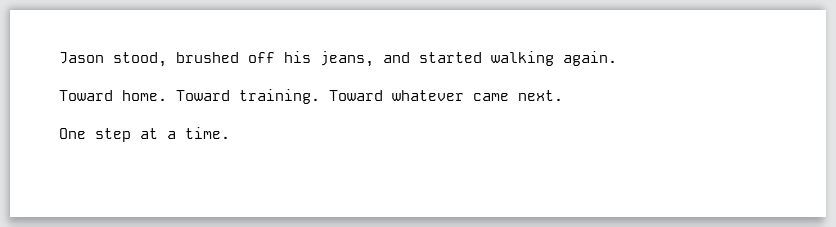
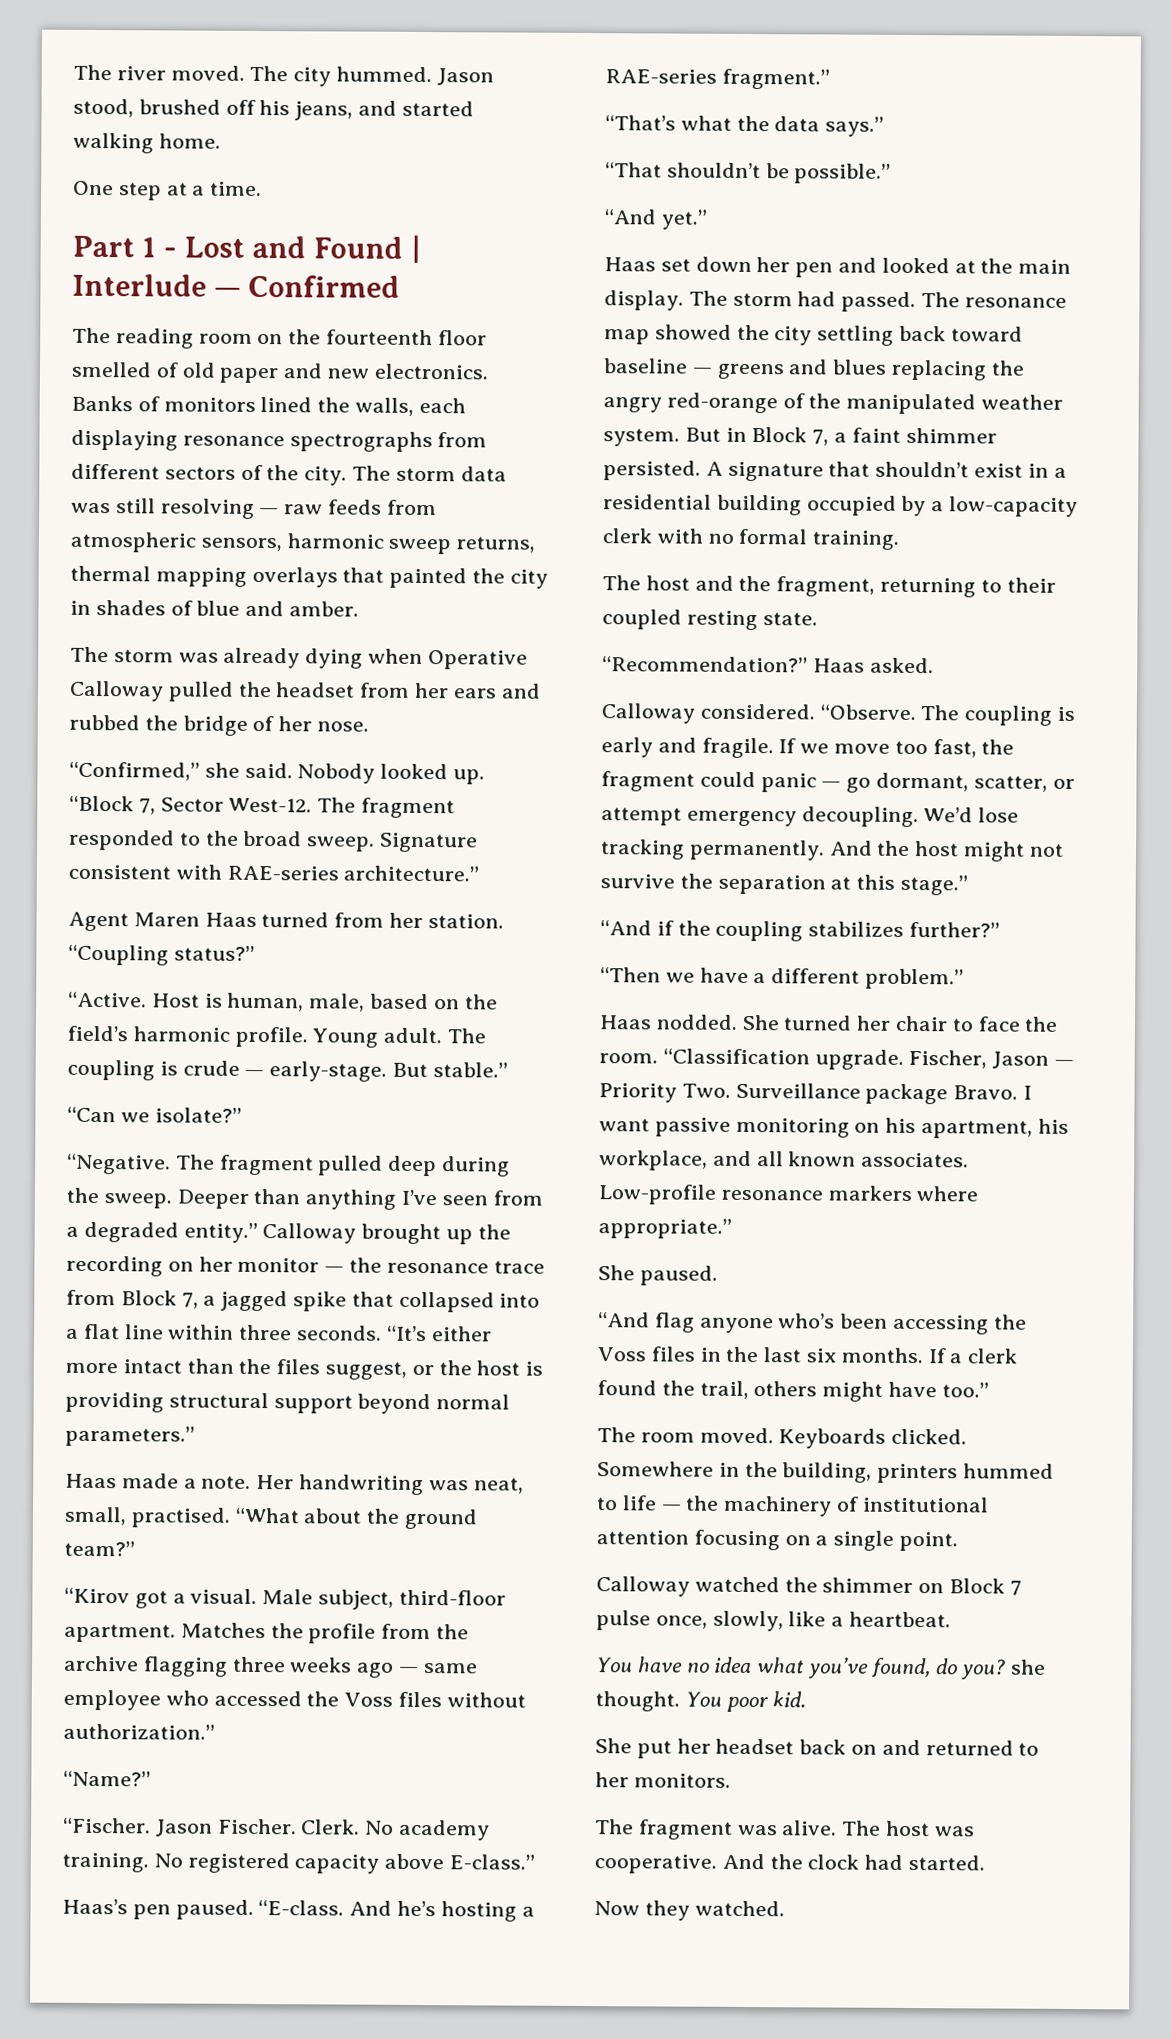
(59, 58) none -> [73,64,433,87] The river moved. The city hummed.
[563,51,617,66] [59,90,113,101] again. // Toward -> (154, 143) none
[176,89,563,104] Toward training. Toward whatever came next. -> (221, 141) none
(230, 133) none -> [72,234,421,263] [72,273,401,298] [72,327,487,349] [71,361,488,384] [71,395,466,416] [71,429,488,453] [71,463,507,486] [71,498,437,519] [70,531,536,555] [70,565,548,589] [70,599,360,617] [70,646,528,670] [69,680,541,702] [69,714,370,736] [69,761,486,785] [69,795,456,819] [69,829,479,853] [68,864,480,882] [68,911,504,932] [68,944,255,966] [68,991,498,1012] [67,1025,487,1048] [67,1059,508,1082] [67,1106,242,1123] [67,1153,511,1177] [66,1187,543,1210] [66,1221,511,1245] [66,1255,545,1277] [66,1289,541,1313] [66,1323,492,1342] [65,1358,544,1380] [65,1391,511,1415] [65,1425,195,1447] [65,1473,524,1496] [64,1506,479,1530] [64,1540,135,1557] [64,1587,506,1610] [64,1622,470,1644] [64,1655,478,1678] [63,1689,526,1711] [63,1723,215,1740] [63,1770,151,1787] [63,1817,490,1841] [62,1852,536,1874] [62,1898,535,1922] [605,68,830,90] [605,115,885,137] [605,162,892,184] [604,209,707,230] [604,256,1072,278] [604,290,1067,313] [604,324,1023,346] [603,358,1025,381] [603,392,1064,415] [603,427,997,447] [603,460,1067,482] [603,494,1079,517] [602,528,900,550] [602,575,1056,598] [602,609,818,631] [602,656,934,674] [601,703,1076,726] [601,737,1015,759] [601,771,1075,793] [601,806,1020,828] [600,839,1064,862] [600,873,969,896] [600,920,1001,942] [600,967,965,990] [599,1014,1059,1032] [599,1048,1075,1070] [599,1082,1033,1105] [599,1117,1069,1139] [599,1150,970,1171] [598,1184,979,1205] [598,1218,732,1239] [598,1265,718,1286] [598,1312,1027,1335] [597,1346,1018,1364] [597,1380,989,1402] [597,1427,968,1449] [597,1461,1055,1484] [597,1495,989,1517] [596,1529,959,1552] [596,1576,1022,1597] [596,1610,952,1632] [596,1656,1047,1680] [595,1691,807,1713] [595,1738,1040,1759] [595,1772,731,1788] [595,1819,975,1840] [594,1853,986,1874] [594,1900,785,1921] // Part 1 - Lost and Found | Interlude — Confirmed // The reading room on the fourteenth floor smelled of old paper and new electronics. Banks of monitors lined the walls, each displaying resonance spectrographs from different sectors of the city. The storm data was still resolving — raw feeds from atmospheric sensors, harmonic sweep returns, thermal mapping overlays that painted the city in shades of blue and amber. // The storm was already dying when Operative Calloway pulled the headset from her ears and rubbed the bridge of her nose. // “Confirmed,” she said. Nobody looked up. “Block 7, Sector West-12. The fragment responded to the broad sweep. Signature consistent with RAE-series architecture.” // Agent Maren Haas turned from her station. “Coupling status?” // “Active. Host is human, male, based on the field’s harmonic profile. Young adult. The coupling is crude — early-stage. But stable.” // “Can we isolate?” // “Negative. The fragment pulled deep during the sweep. Deeper than anything I’ve seen from a degraded entity.” Calloway brought up the recording on her monitor — the resonance trace from Block 7, a jagged spike that collapsed into a flat line within three seconds. “It’s either more intact than the files suggest, or the host is providing structural support beyond normal parameters.” // Haas made a note. Her handwriting was neat, small, practised. “What about the ground team?” // “Kirov got a visual. Male subject, third-floor apartment. Matches the profile from the archive flagging three weeks ago — same employee who accessed the Voss files without authorization.” // “Name?” // “Fischer. Jason Fischer. Clerk. No academy training. No registered capacity above E-class.” // Haas’s pen paused. “E-class. And he’s hosting a RAE-series fragment.” // “That’s what the data says.” // “That shouldn’t be possible.” // “And yet.” // Haas set down her pen and looked at the main display. The storm had passed. The resonance map showed the city settling back toward baseline — greens and blues replacing the angry red-orange of the manipulated weather system. But in Block 7, a faint shimmer persisted. A signature that shouldn’t exist in a residential building occupied by a low-capacity clerk with no formal training. // The host and the fragment, returning to their coupled resting state. // “Recommendation?” Haas asked. // Calloway considered. “Observe. The coupling is early and fragile. If we move too fast, the fragment could panic — go dormant, scatter, or attempt emergency decoupling. We’d lose tracking permanently. And the host might not survive the separation at this stage.” // “And if the coupling stabilizes further?” // “Then we have a different problem.” // Haas nodded. She turned her chair to face the room. “Classification upgrade. Fischer, Jason — Priority Two. Surveillance package Bravo. I want passive monitoring on his apartment, his workplace, and all known associates. Low-profile resonance markers where appropriate.” // She paused. // “And flag anyone who’s been accessing the Voss files in the last six months. If a clerk found the trail, others might have too.” // The room moved. Keyboards clicked. Somewhere in the building, printers hummed to life — the machinery of institutional attention focusing on a single point. // Calloway watched the shimmer on Block 7 pulse once, slowly, like a heartbeat. // You have no idea what you’ve found, do you? she thought. You poor kid. // She put her headset back on and returned to her monitors. // The fragment was alive. The host was cooperative. And the clock had started. // Now they watched.

